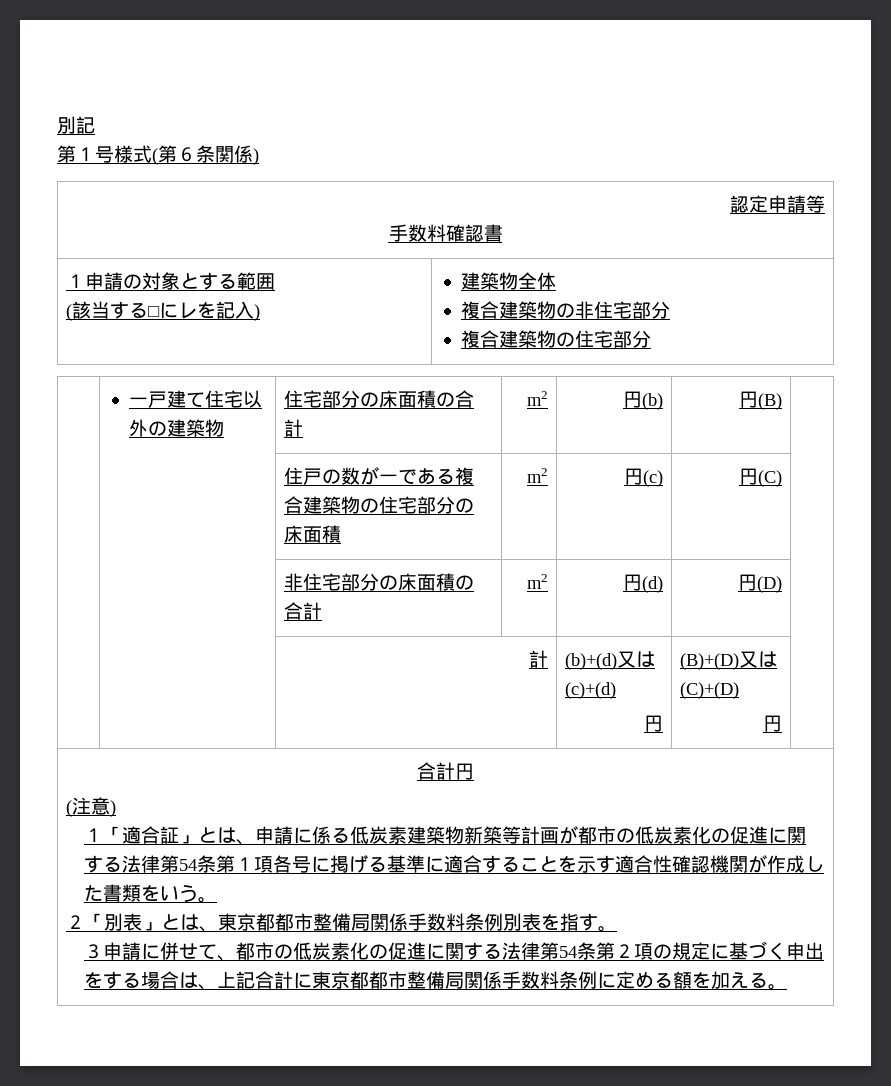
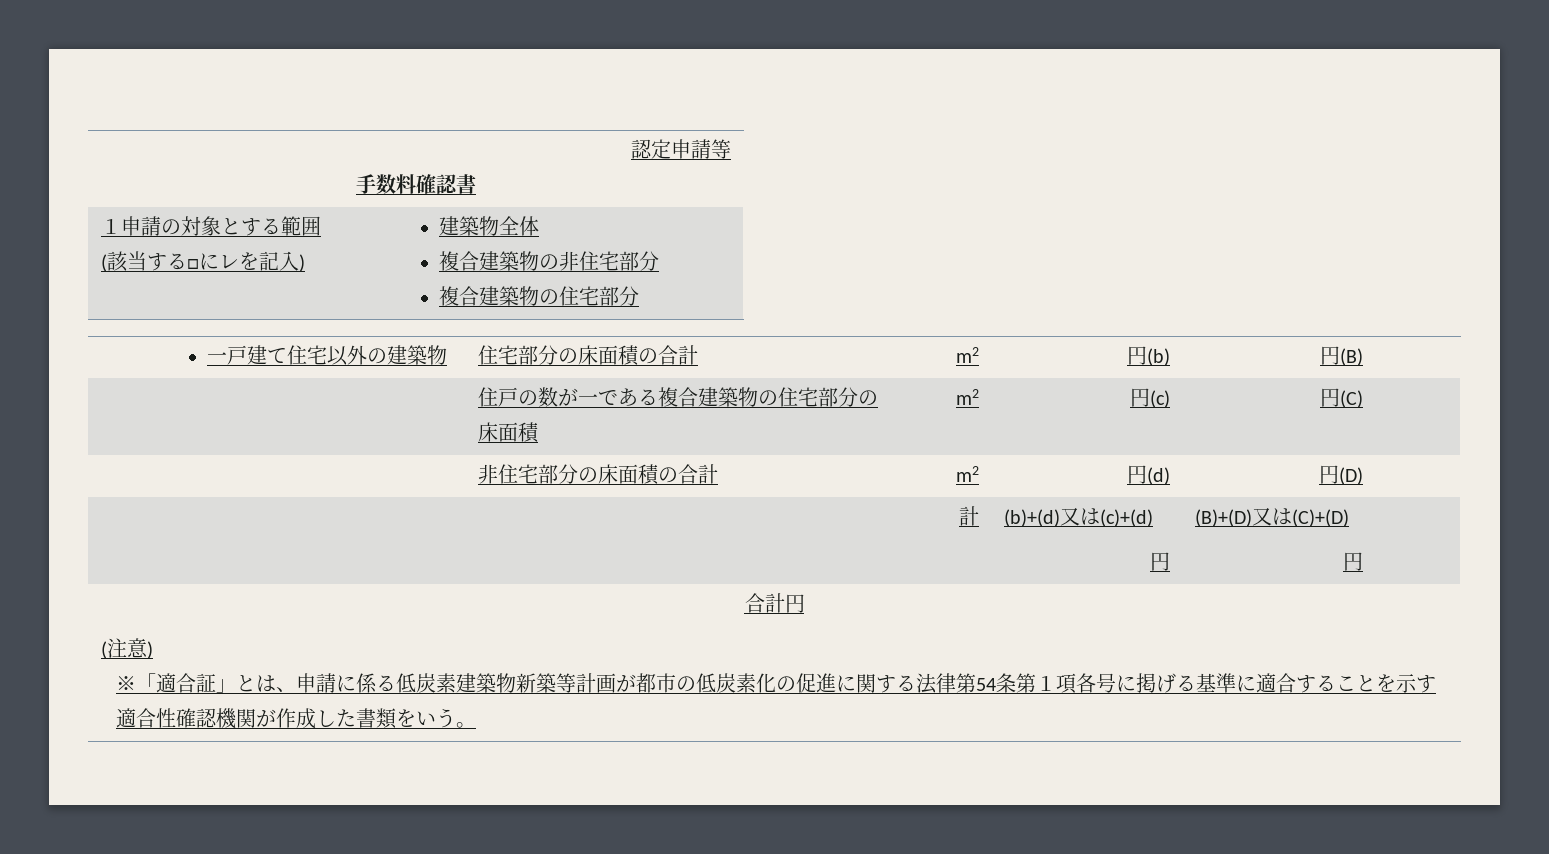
[57,116,95,134] [57,145,259,165] 別記 // 第１号様式(第６条関係) // -> (631, 149) none
[84,828,104,842] １ -> [116,676,137,691] ※
[66,913,618,932] [84,941,825,961] [84,971,788,990] // ２「別表」とは、東京都都市整備局関係手数料条例別表を指す。 // ３申請に併せて、都市の低炭素化の促進に関する法律第54条第２項の規定に基づく申出をする場合は、上記合計に東京都都市整備局関係手数料条例に定める額を加える。 -> (477, 725) none

